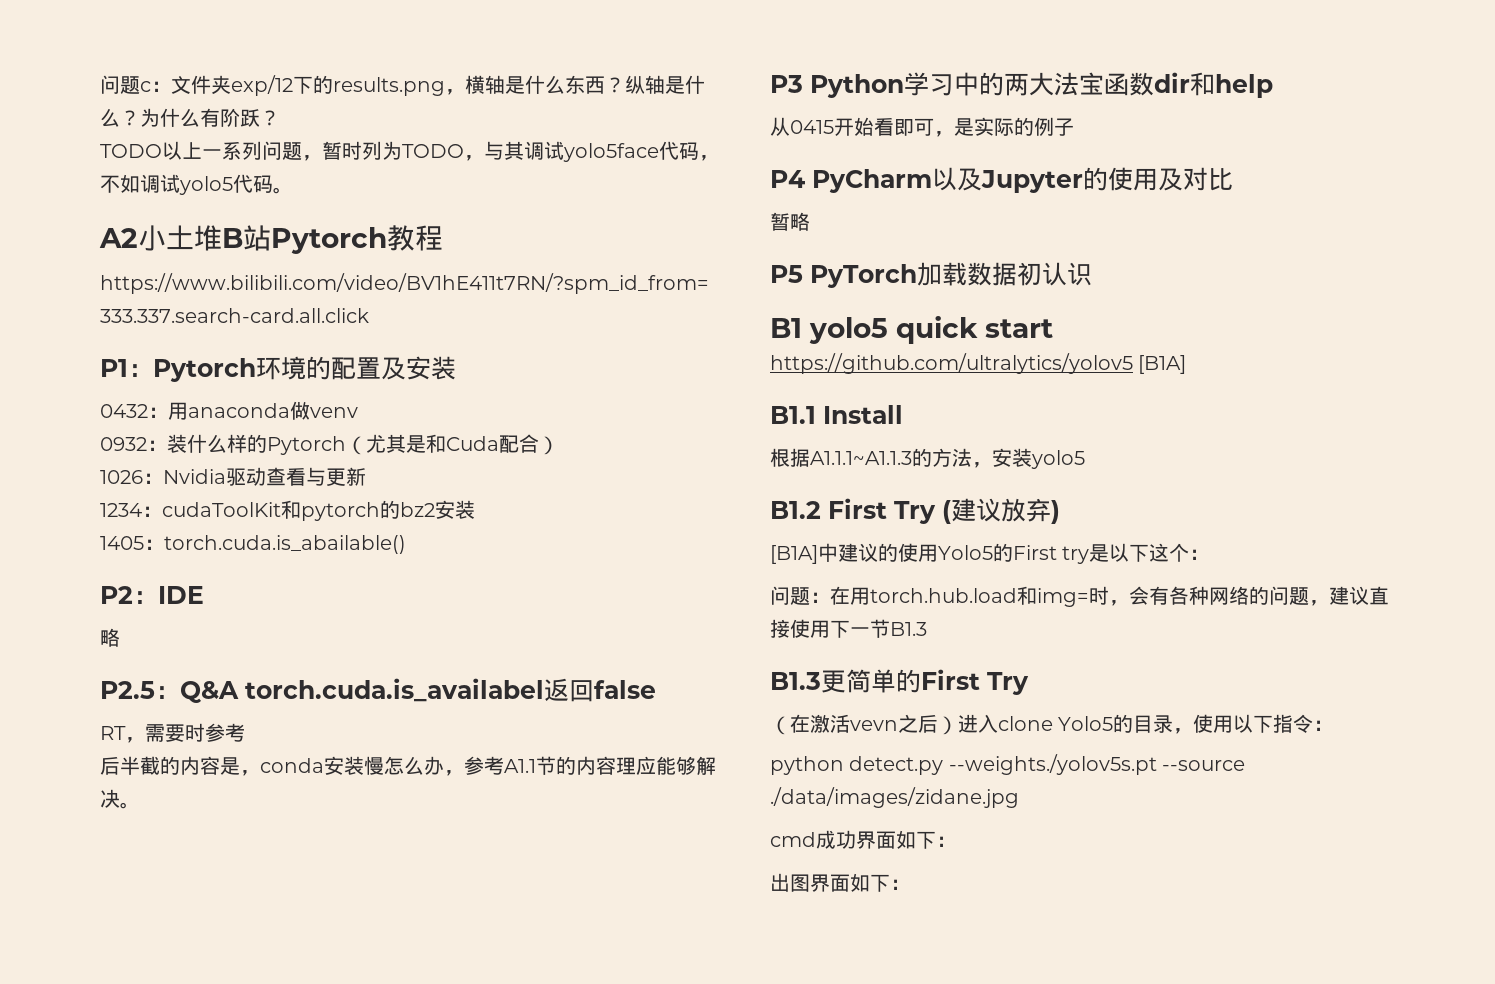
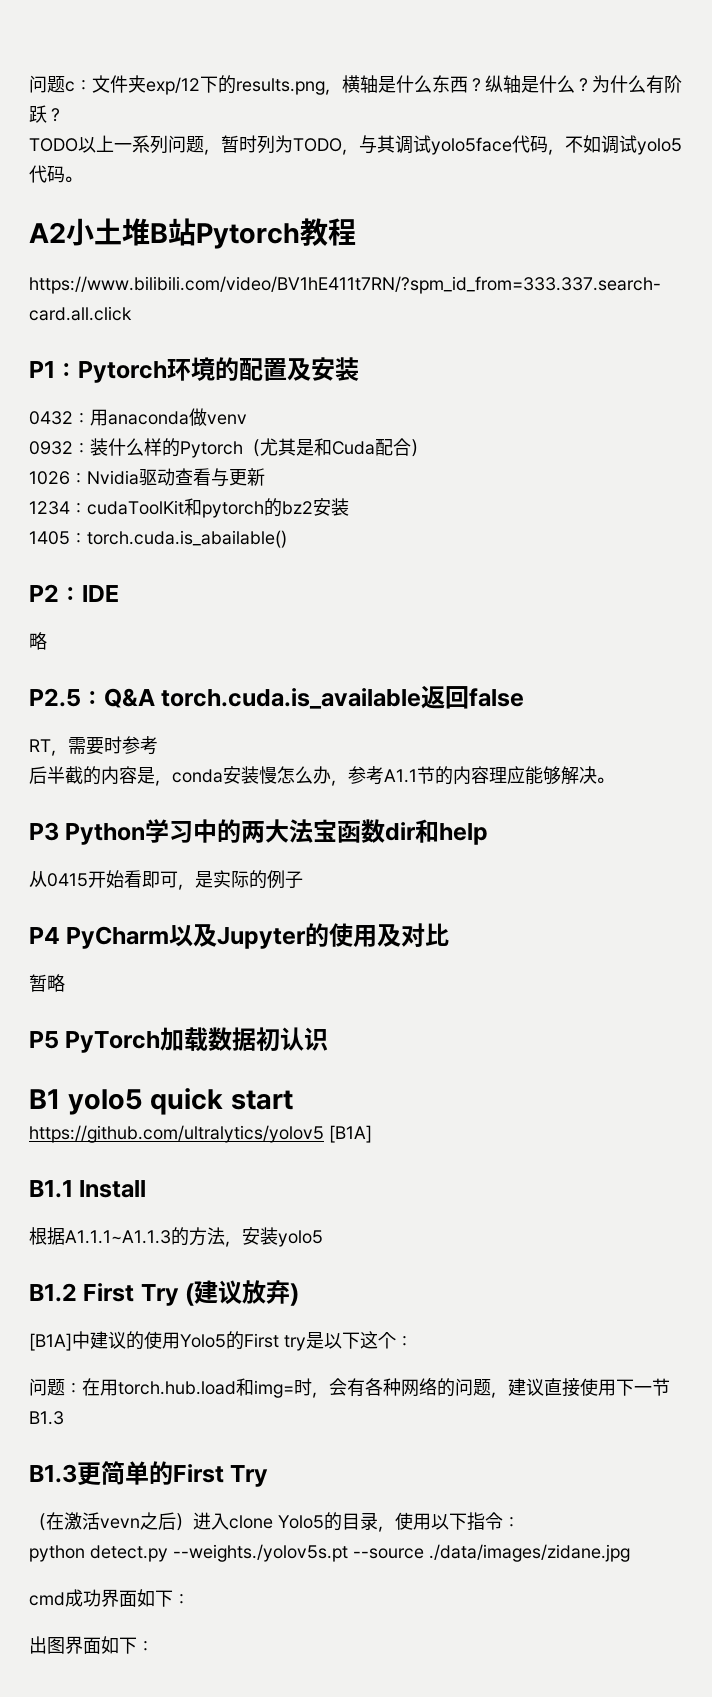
[245,678,544,702] torch.cuda.is_availabel -> [161,688,422,709] torch.cuda.is_available

